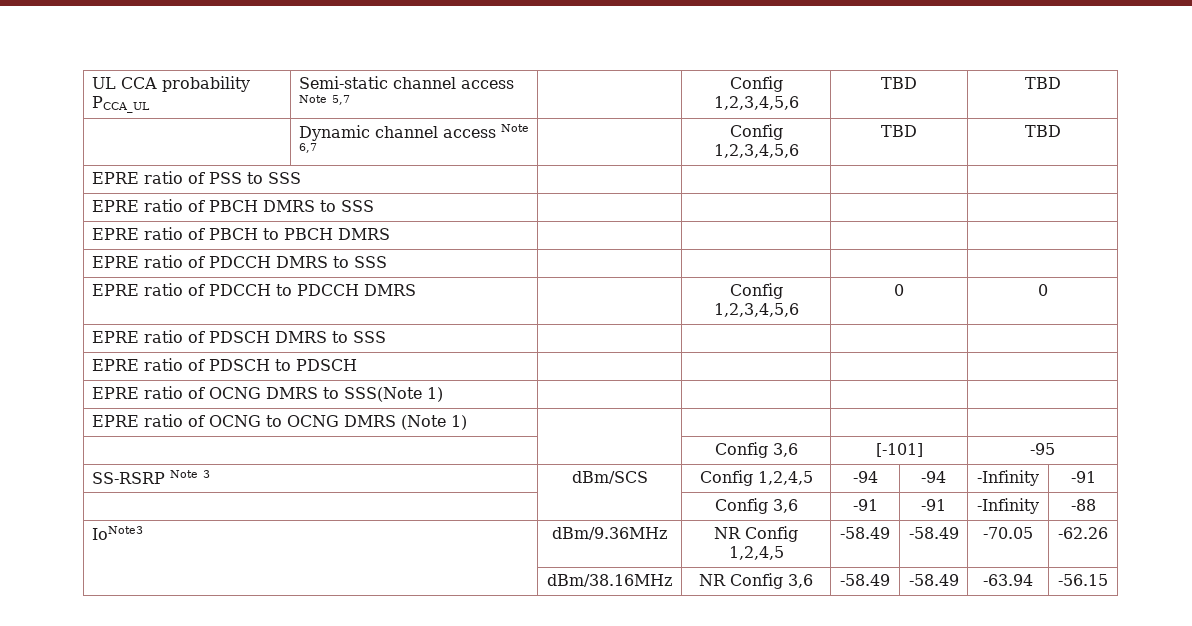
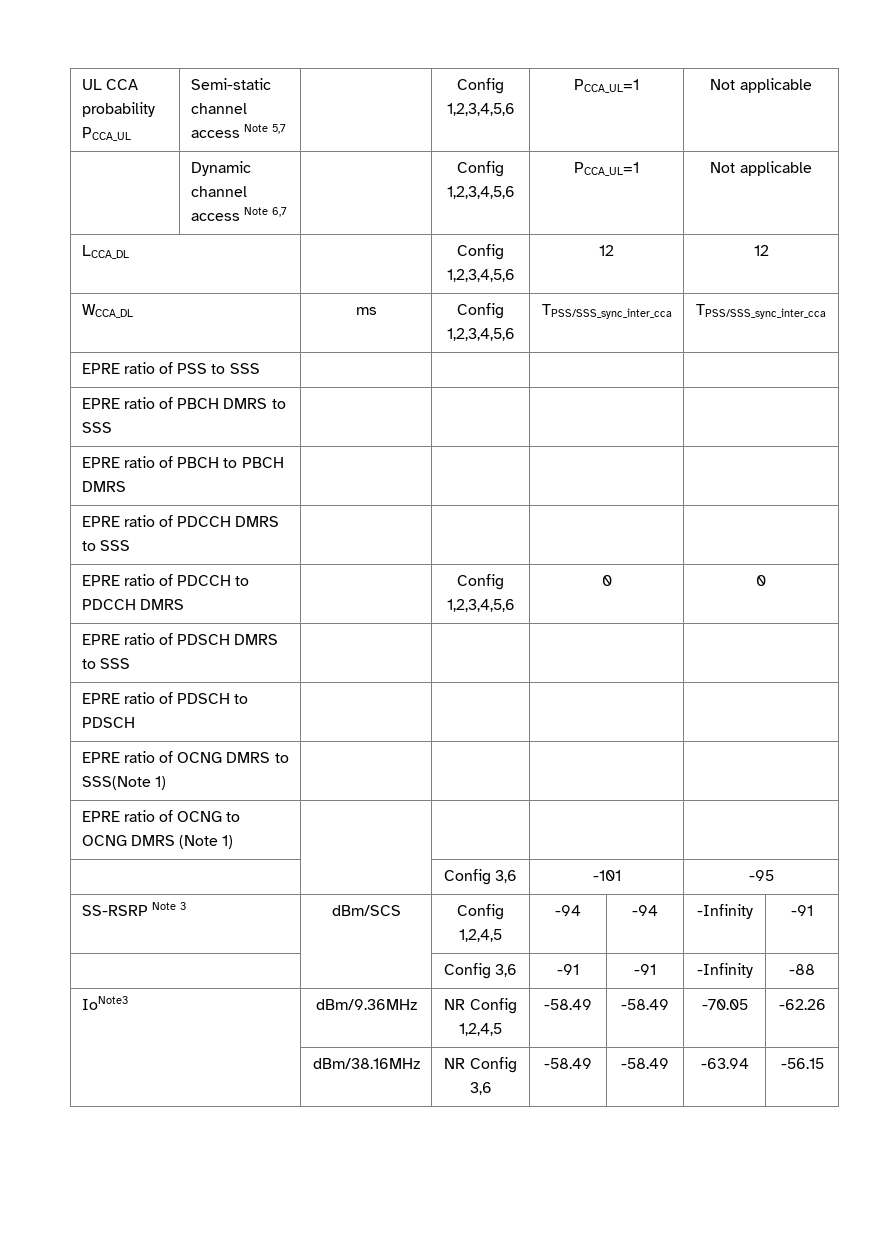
[881,77,917,89] [1024,77,1061,89] TBD | TBD -> [574,79,639,93] [710,78,812,93] PCCA_UL=1 | Not applicable
[881,125,917,137] [1024,125,1061,137] TBD | TBD -> [574,162,639,176] [710,161,812,176] [81,245,129,259] [457,244,504,260] [446,269,515,282] [598,245,614,256] [753,245,769,256] [81,304,133,318] [355,307,377,315] [457,303,504,319] [446,328,515,341] [541,304,672,319] [695,304,826,319] PCCA_UL=1 | Not applicable // LCCA_DL | | Config 1,2,3,4,5,6 | 12 | 12 // WCCA_DL | ms | Config 1,2,3,4,5,6 | TPSS/SSS_sync_inter_cca | TPSS/SSS_sync_inter_cca
[875,443,923,457] [-101] -> [592,870,621,881] -101

